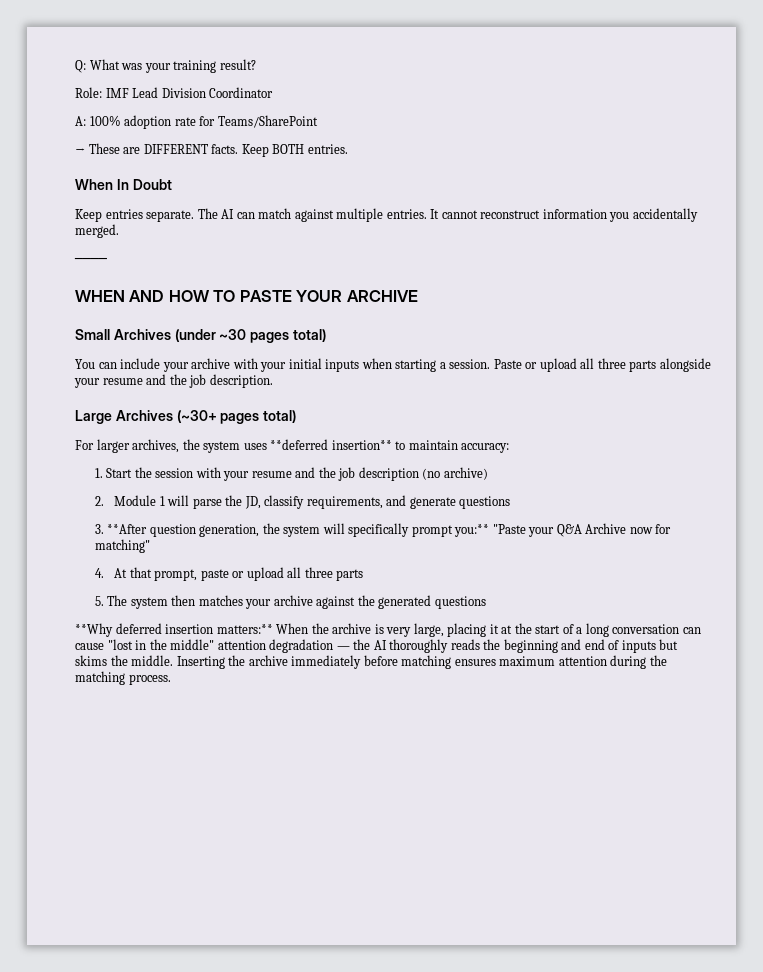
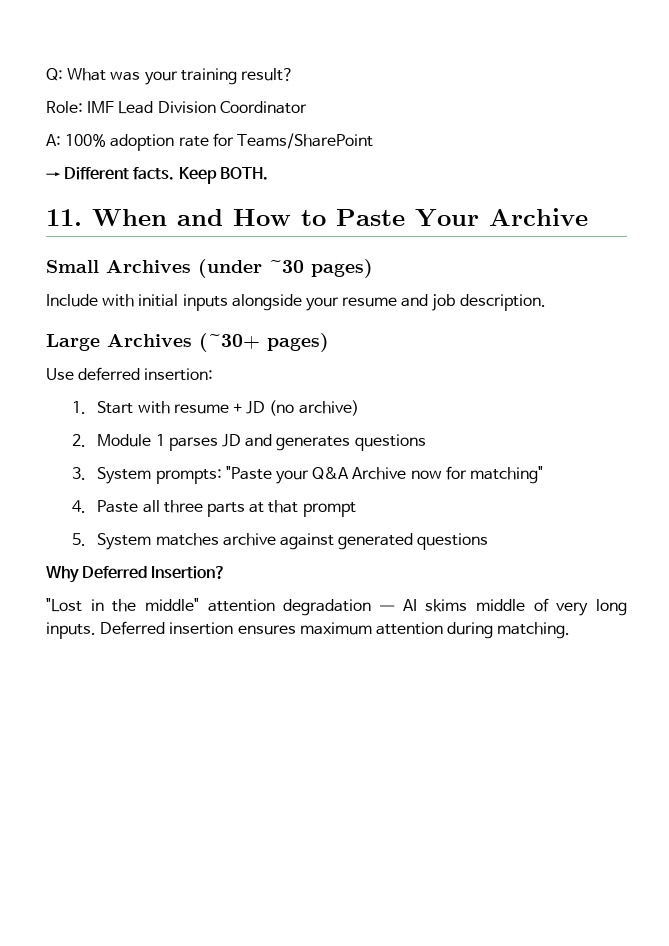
[88,143,348,157] [75,179,172,190] [75,208,698,222] [75,224,119,238] [74,257,107,263] [75,290,418,302] [75,329,326,343] [75,358,657,372] These are DIFFERENT facts. Keep BOTH entries. // When In Doubt // Keep entries separate. The AI can match against multiple entries. It cannot reconstruct information you accidentally merged. // ──── // WHEN AND HOW TO PASTE YOUR ARCHIVE // Small Archives (under ~30 pages total) // You can include your archive with your initial inputs when starting a session. Paste or upload all three parts -> [64,167,268,184] [46,208,588,227] [46,259,373,278] [46,294,228,311] Different facts. Keep BOTH. // 11. When and How to Paste Your Archive // Small Archives (under ~30 pages) // Include with initial inputs
[169,374,187,385] the -> (429, 300) none
[220,410,297,424] [75,439,510,453] [94,467,419,481] pages total) // For larger archives, the system uses **deferred insertion** to maintain accuracy: // 1. Start the session with your resume and the job description -> [267,333,329,352] [46,367,214,381] [71,401,266,414] pages) // Use deferred insertion: // 1. Start with resume + JD
[167,495,511,509] [94,523,490,537] will parse the JD, classify requirements, and generate questions // 3. **After question generation, the system will specifically prompt you:** -> [168,434,426,451] [71,467,222,484] parses JD and generates questions // 3. System prompts:
[114,567,364,581] [94,595,272,609] At that prompt, paste or upload all three parts // 5. The system then matches your -> [97,500,356,517] [71,533,219,550] Paste all three parts at that prompt // 5. System matches
[357,595,375,606] the -> (334, 541) none
[75,623,701,637] [75,639,133,650] **Why deferred insertion matters:** When the archive is very large, placing it at the start of a long conversation can cause "lost -> [46,566,227,583] [46,598,82,612] Why Deferred Insertion? // "Lost
[353,639,679,653] [75,655,452,669] the AI thoroughly reads the beginning and end of inputs but skims the middle. Inserting the archive immediately before matching -> [402,598,628,616] [46,621,234,639] AI skims middle of very long inputs. Deferred insertion
[649,655,667,666] [75,671,171,685] the matching process. -> [497,622,571,639] matching.

